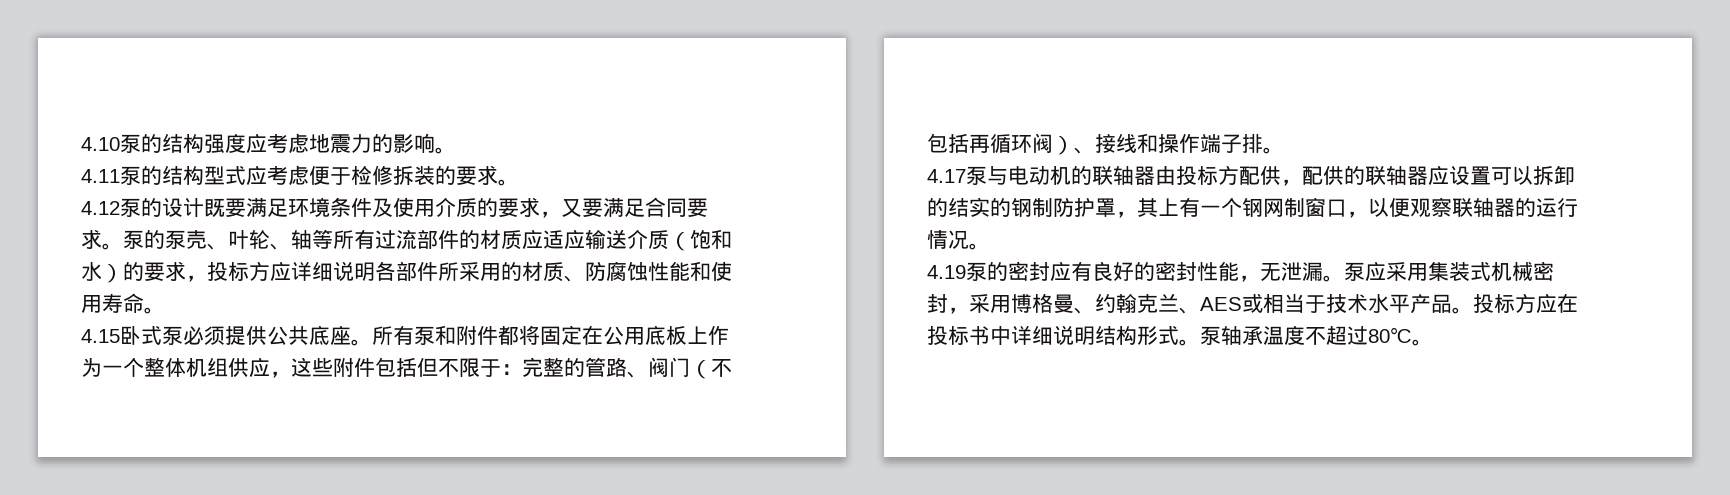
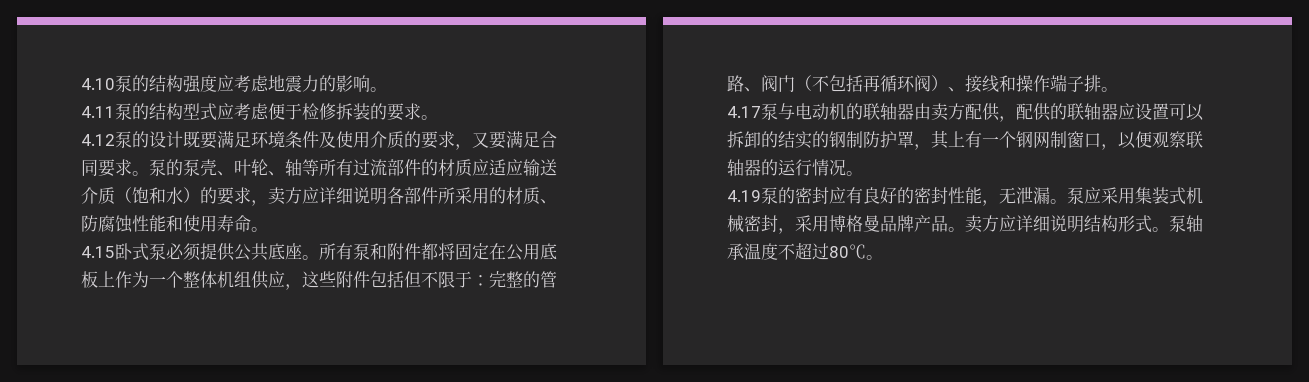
[207,262,249,281] 投标 -> [268,187,285,205] 卖
[1176,166,1218,185] 投标 -> [931,103,948,121] 卖
[1074,293,1578,314] [927,325,1011,346] 、约翰克兰、AES或相当于技术水平产品。投标方应在投标书中 -> [880,215,1016,233] 品牌产品。卖方应

